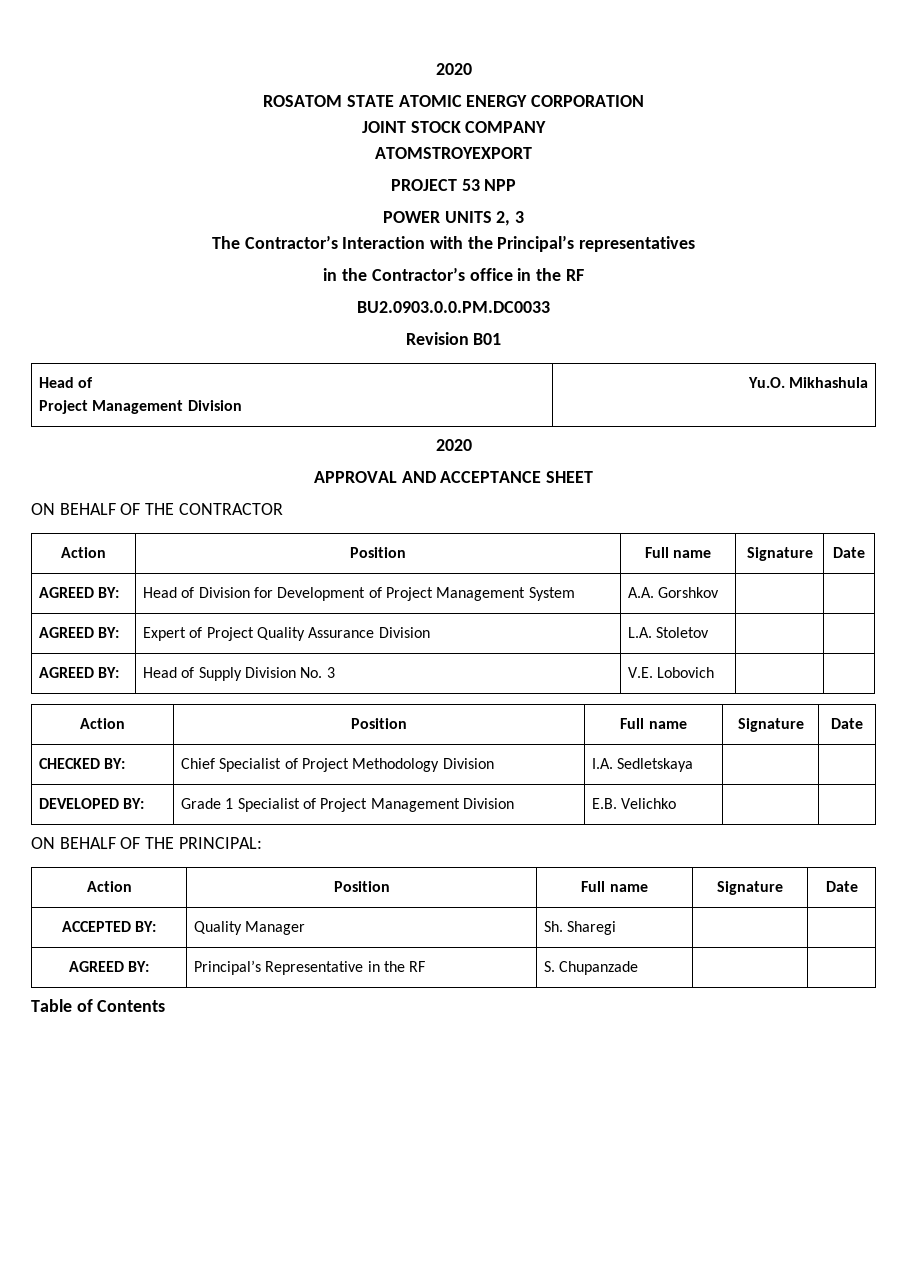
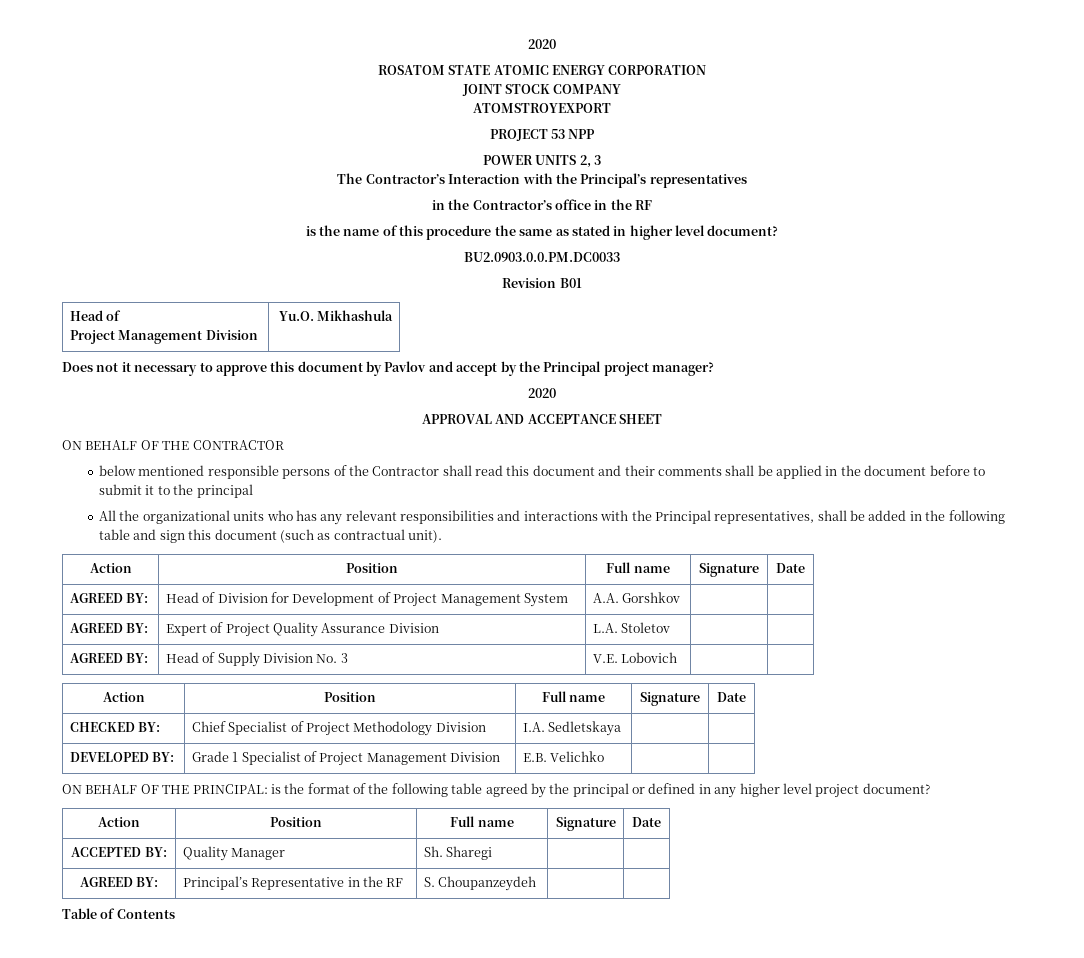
(584, 275) none -> [305,225,779,240] // is the name of this procedure the same as stated in higher level document?
(868, 382) none -> [62,361,714,376] // Does not it necessary to approve this document by Pavlov and accept by the Principal project manager?
(283, 509) none -> [99,465,985,479] [99,484,253,498] [99,510,1005,525] [99,529,443,543] // below mentioned responsible persons of the Contractor shall read this document and their comments shall be applied in the document before to submit it to the principal // All the organizational units who has any relevant responsibilities and interactions with the Principal representatives, shall be added in the following table and sign this document (such as contractual unit).
(262, 843) none -> [270,783,930,798] is the format of the following table agreed by the principal or defined in any higher level project document?
[559,961,639,975] Chupanzade -> [438,876,537,891] Choupanzeydeh

